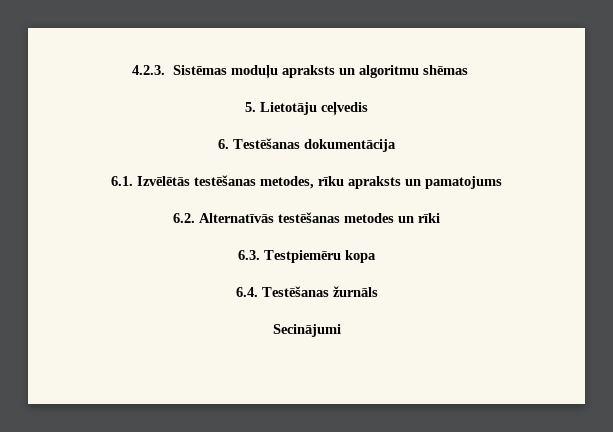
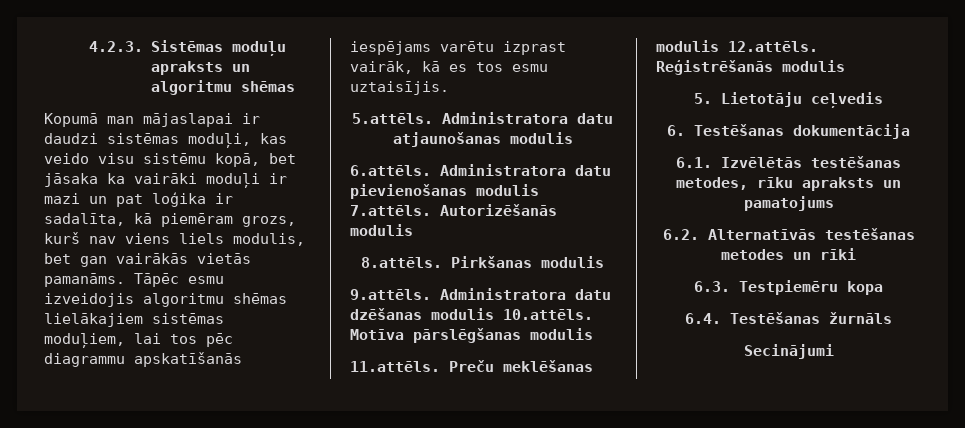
(468, 70) none -> [44,113,260,127] [44,133,287,148] [44,153,296,167] [44,173,287,188] [44,192,233,207] [44,213,296,227] [44,232,305,246] [44,253,251,267] [44,273,224,287] [44,293,287,307] [44,313,224,327] [44,333,233,348] [44,352,242,367] [350,41,566,55] [350,61,548,74] [350,81,449,95] [352,112,613,124] [392,132,573,147] [350,164,611,176] [350,184,539,199] [350,204,557,216] [350,224,413,236] [361,256,604,268] [350,288,611,300] [350,308,593,320] [350,328,593,343] [350,360,593,372] [656,40,818,52] [656,60,845,75] // Kopumā man mājaslapai ir daudzi sistēmas moduļi, kas veido visu sistēmu kopā, bet jāsaka ka vairāki moduļi ir mazi un pat loģika ir sadalīta, kā piemēram grozs, kurš nav viens liels modulis, bet gan vairākās vietās pamanāms. Tāpēc esmu izveidojis algoritmu shēmas lielākajiem sistēmas moduļiem, lai tos pēc diagrammu apskatīšanās iespējams varētu izprast vairāk, kā es tos esmu uztaisījis. // 5.attēls. Administratora datu atjaunošanas modulis // 6.attēls. Administratora datu pievienošanas modulis 7.attēls. Autorizēšanās modulis // 8.attēls. Pirkšanas modulis // 9.attēls. Administratora datu dzēšanas modulis 10.attēls. Motīva pārslēgšanas modulis // 11.attēls. Preču meklēšanas modulis 12.attēls. Reģistrēšanās modulis

